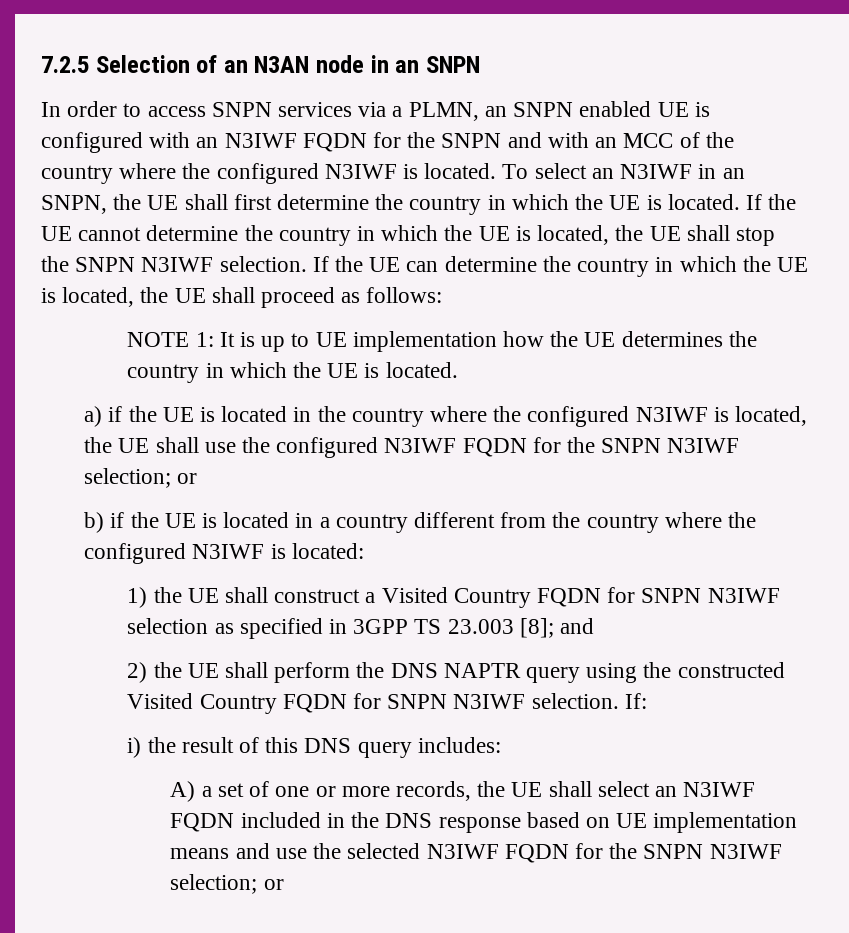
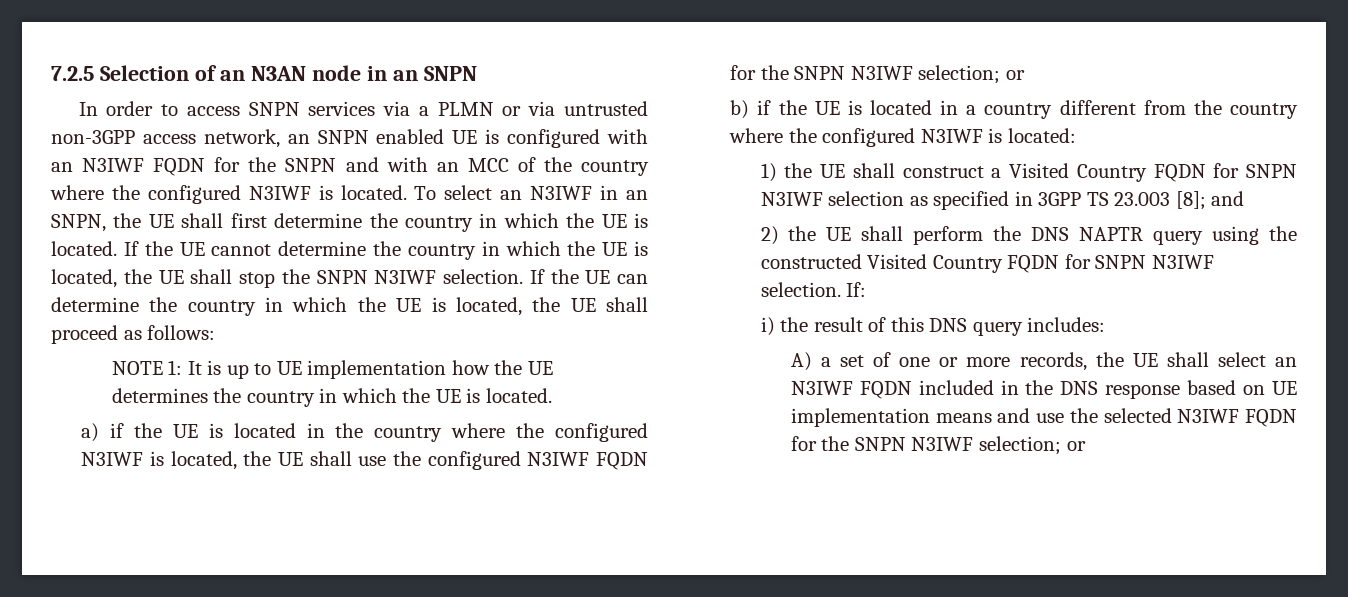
[408,102,479,121] PLMN, -> [437,101,649,116] [51,129,280,148] PLMN or via untrusted non-3GPP access network,

